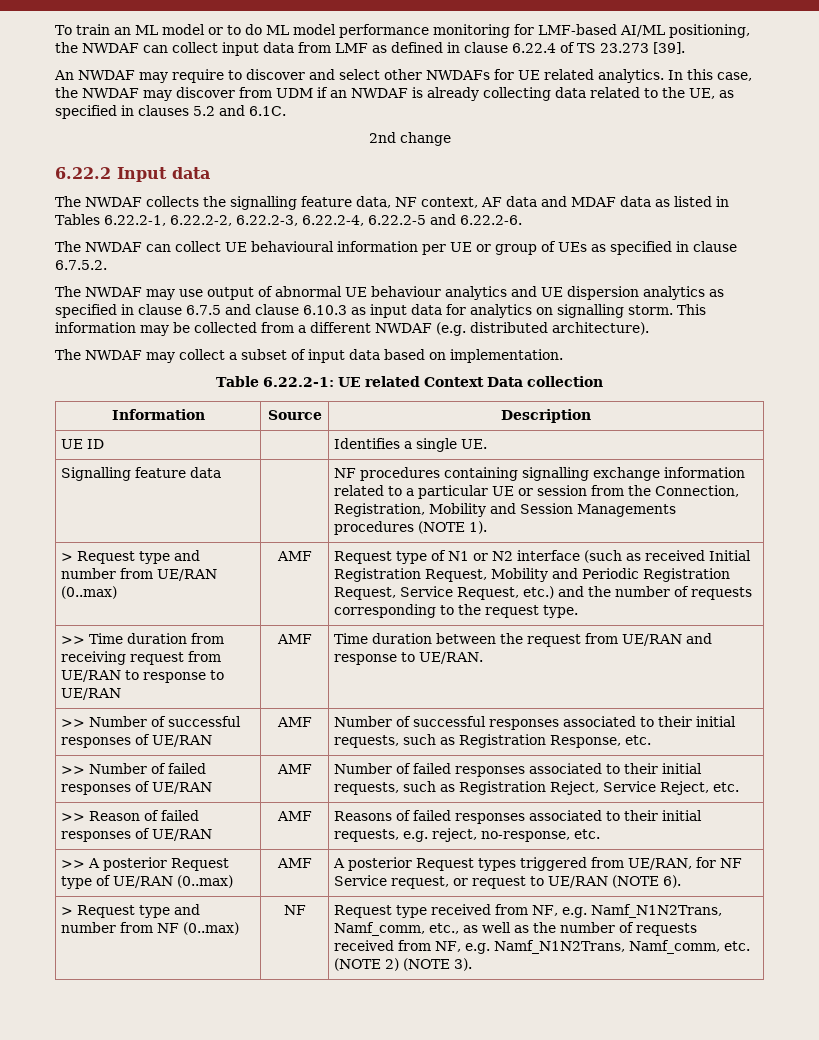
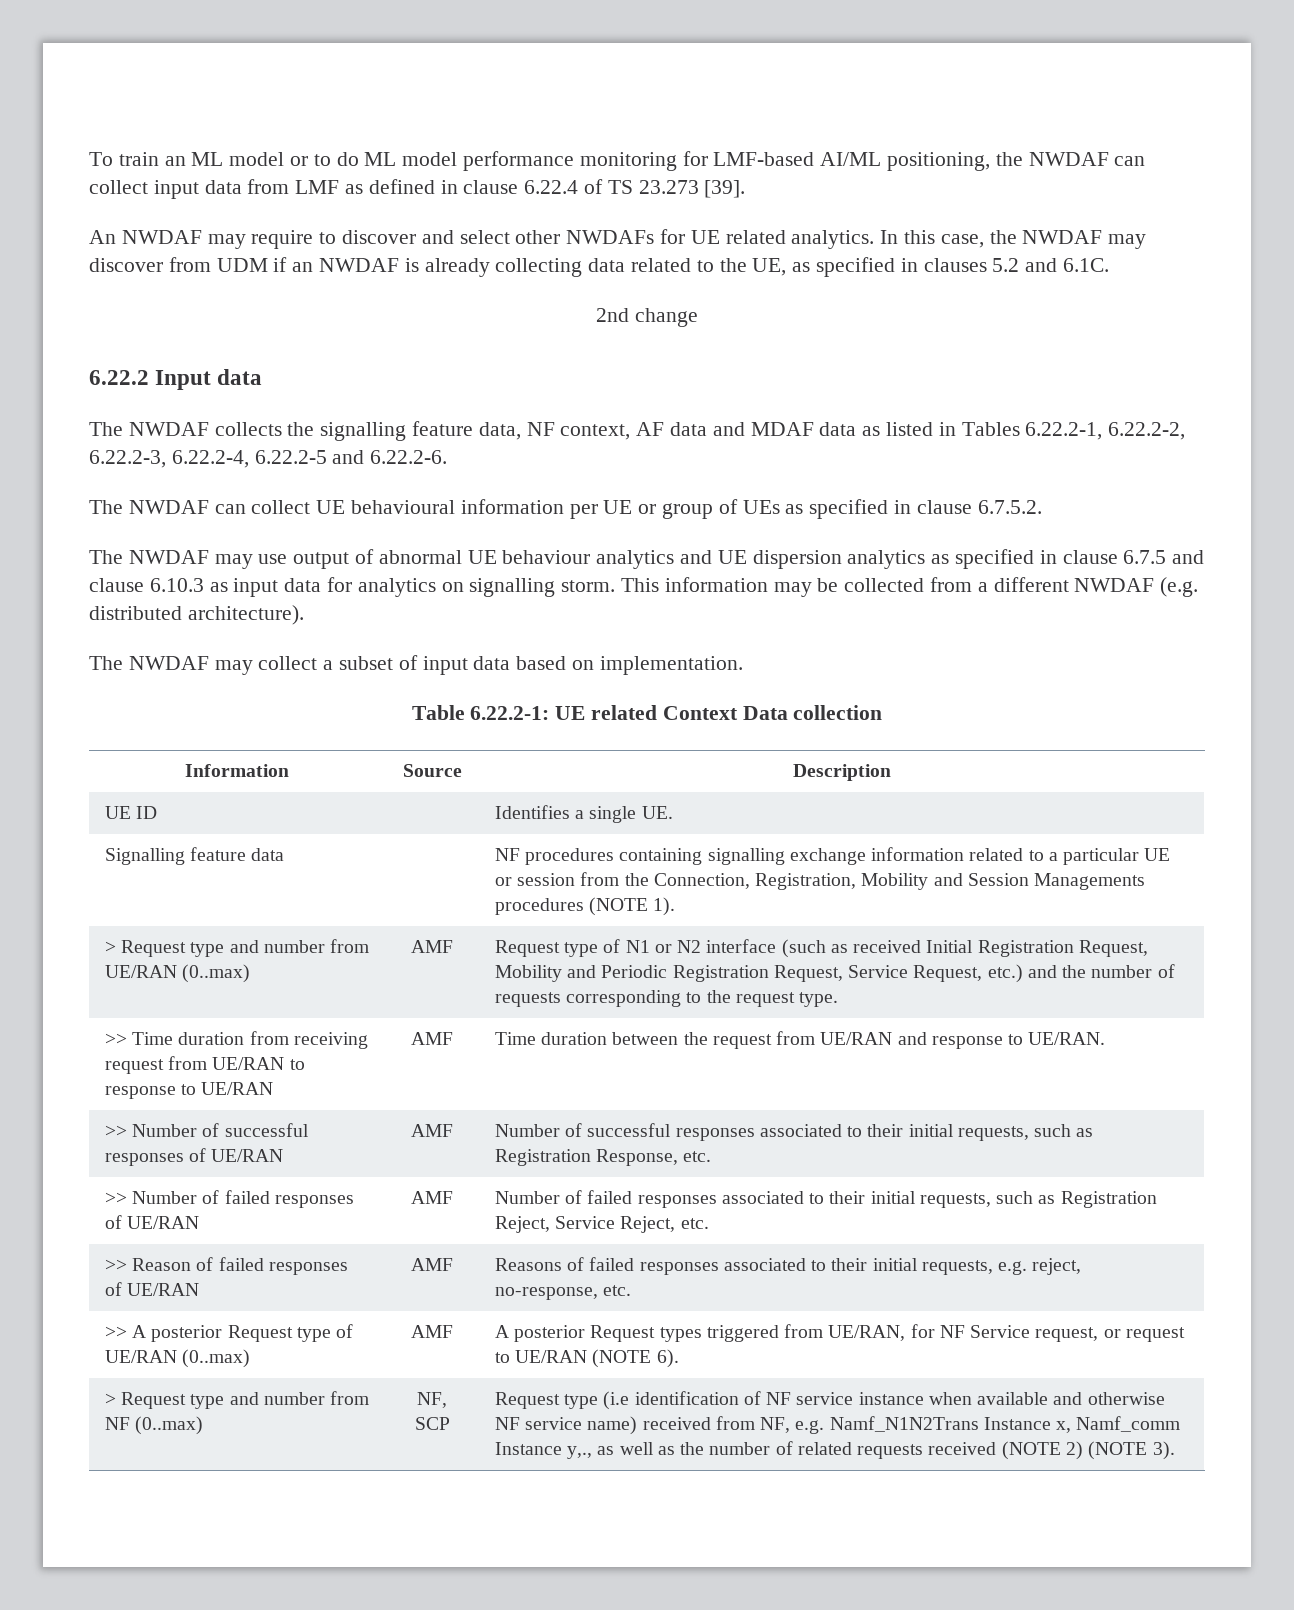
[283,905,306,915] [334,904,723,918] [334,922,460,936] NF | Request type received from NF, e.g. Namf_N1N2Trans, Namf_comm, etc., -> [417,1392,447,1408] [414,1417,450,1430] [494,1391,1165,1410] [494,1416,1181,1435] [494,1442,593,1459] NF, SCP | Request type (i.e identification of NF service instance when available and otherwise NF service name) received from NF, e.g. Namf_N1N2Trans Instance x, Namf_comm Instance y,.,
(635, 927) none -> [797,1442,852,1455] related
[398,940,751,954] from NF, e.g. Namf_N1N2Trans, Namf_comm, etc. -> (997, 1448) none

